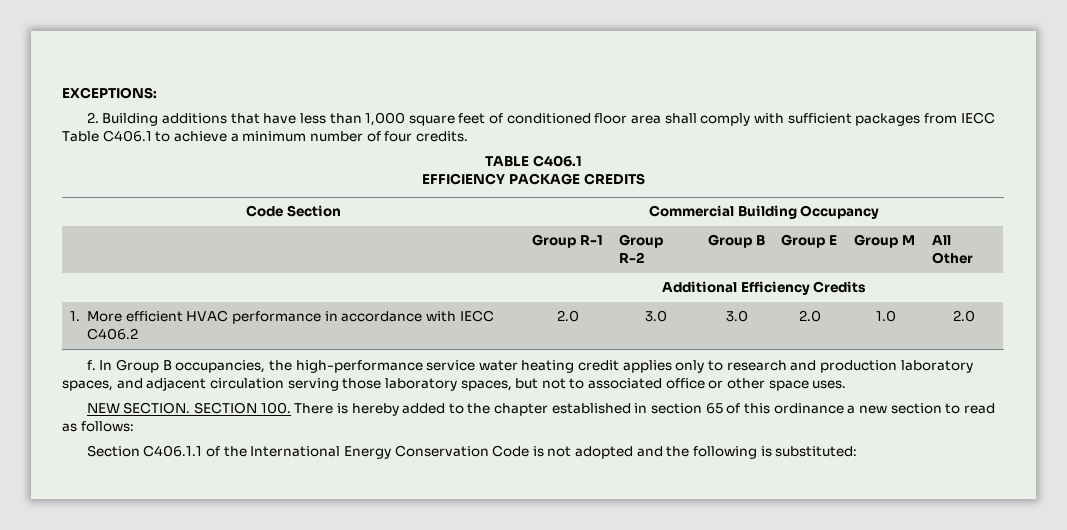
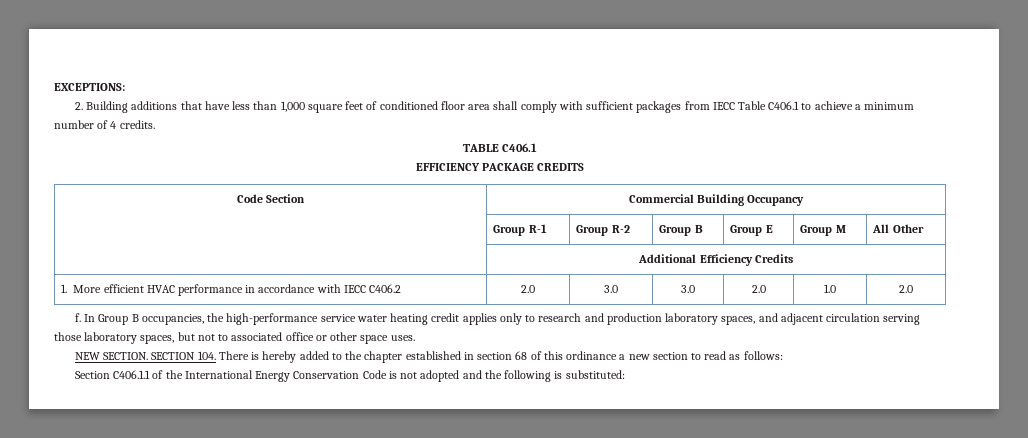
[384,131,413,142] four -> [110,121,117,129] 4
[260,402,291,414] 100. -> [197,351,216,360] 104.
[705,403,723,414] 65 -> [515,351,528,360] 68

